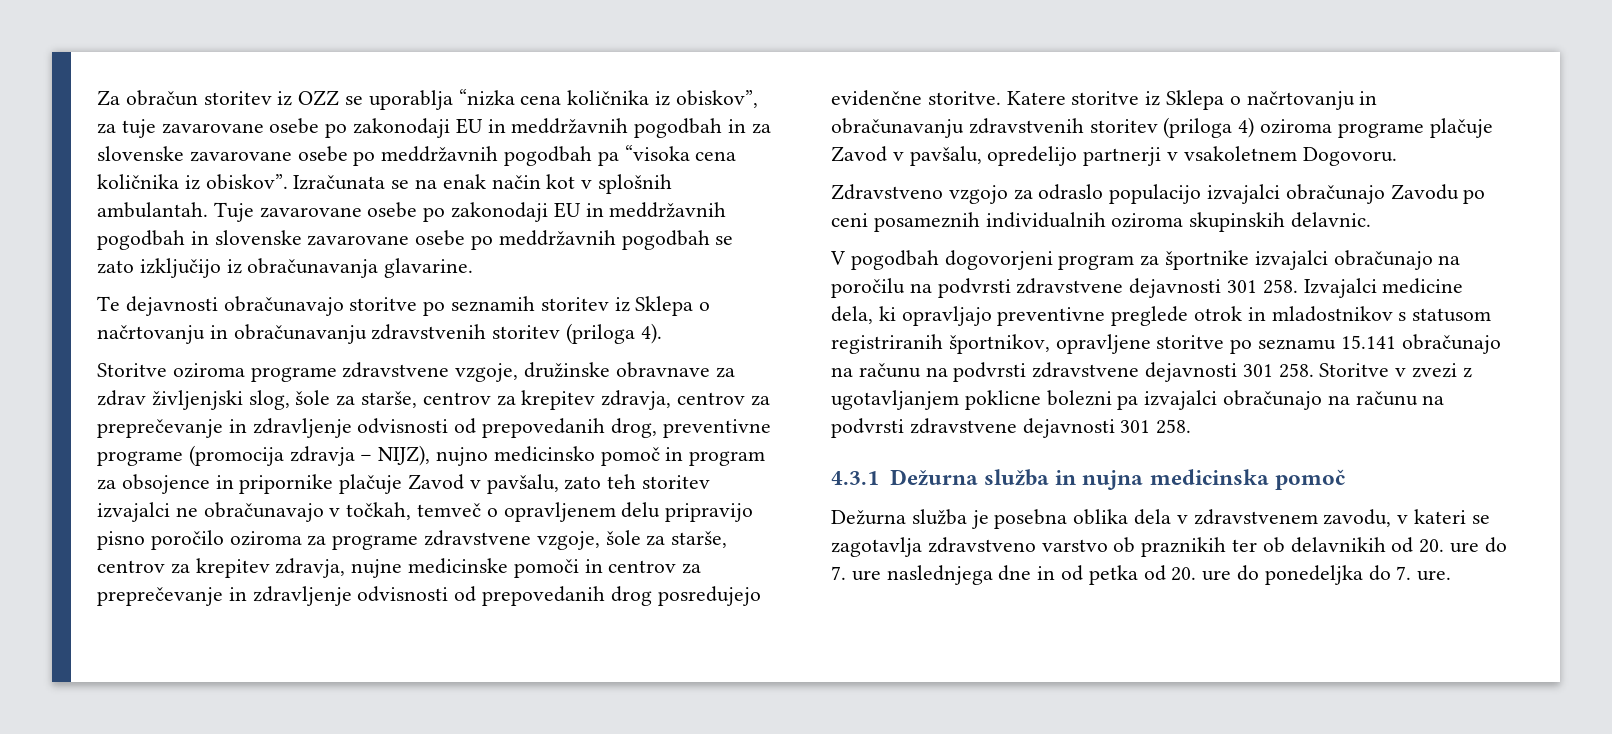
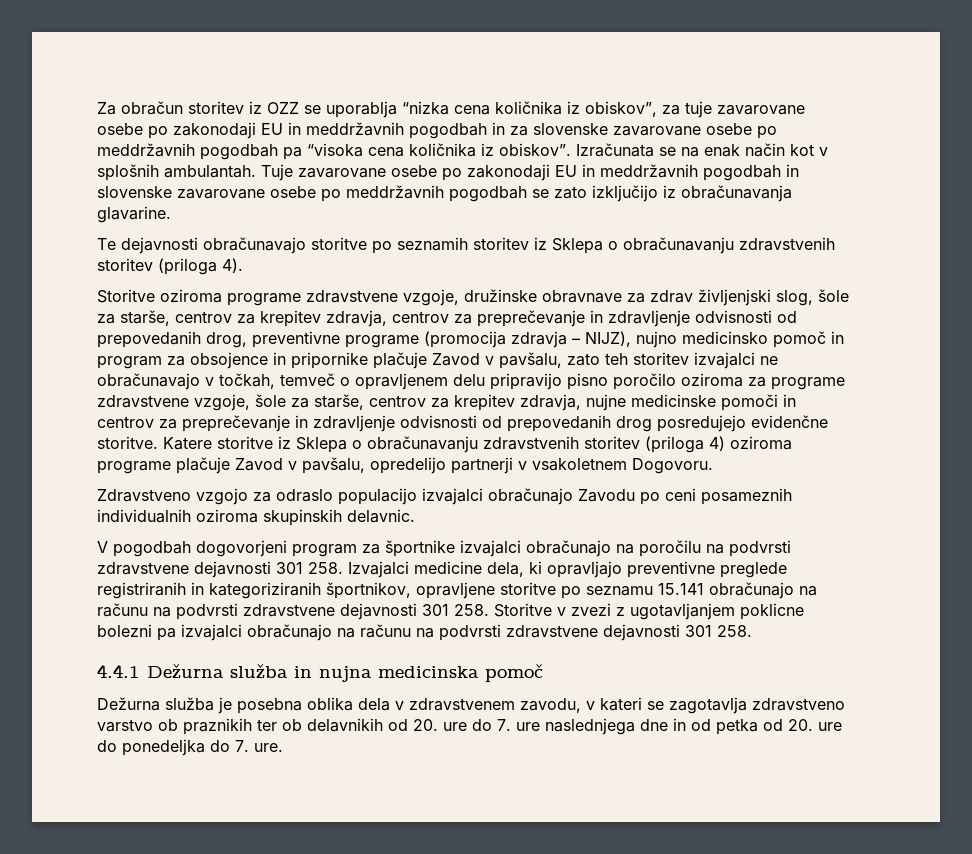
[97,325,228,344] načrtovanju in -> (618, 245) none
[1246,91,1378,110] načrtovanju in -> (362, 444) none
[1194,306,1492,322] [831,334,943,354] otrok in mladostnikov s statusom registriranih -> [97,582,321,599] registriranih in kategoriziranih
[831,471,879,485] 4.3.1 -> [97,664,139,678] 4.4.1

